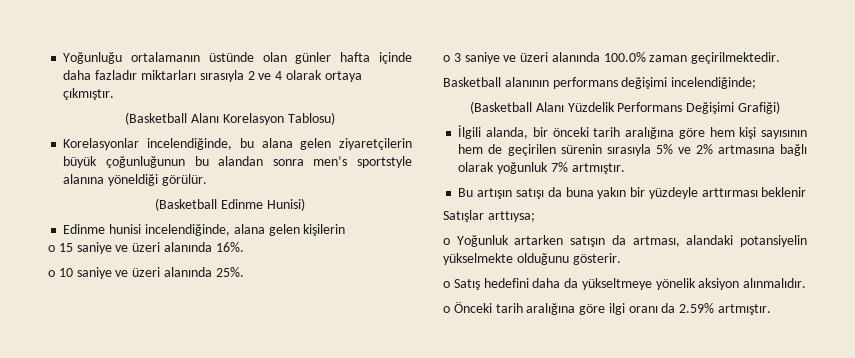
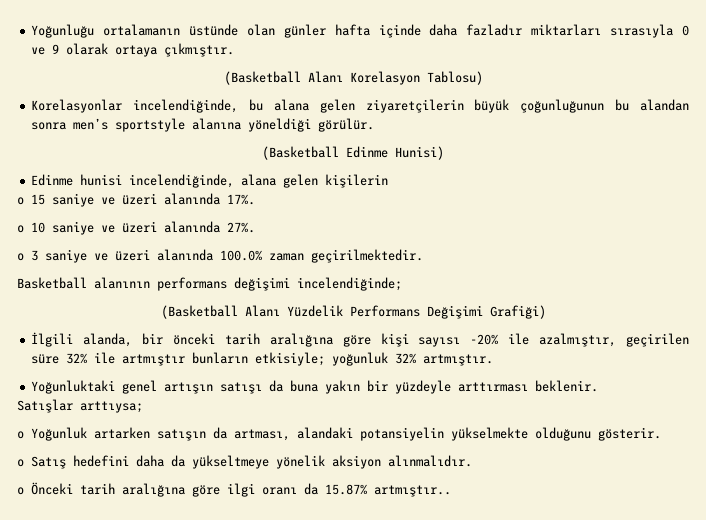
[247,71,283,80] 2 ve 4 -> [682,25,689,36] [31,44,60,55] 0 ve 9
[215,242,244,252] 16%. -> [227,194,255,205] 17%.
[215,267,244,277] 25%. -> [227,222,255,233] 27%.
[709,127,808,139] [458,144,807,156] [458,162,568,174] hem kişi sayısının hem de geçirilen sürenin sırasıyla 5% ve 2% artmasına bağlı olarak yoğunluk 7% -> [380,333,689,347] [31,352,417,366] kişi sayısı -20% ile azalmıştır, geçirilen süre 32% ile artmıştır bunların etkisiyle; yoğunluk 32%
[458,188,474,197] Bu -> [31,380,158,394] Yoğunluktaki genel
[761,187,807,197] beklenir -> [535,380,599,392] beklenir.
[679,303,772,315] 2.59% artmıştır. -> [325,484,451,497] 15.87% artmıştır..

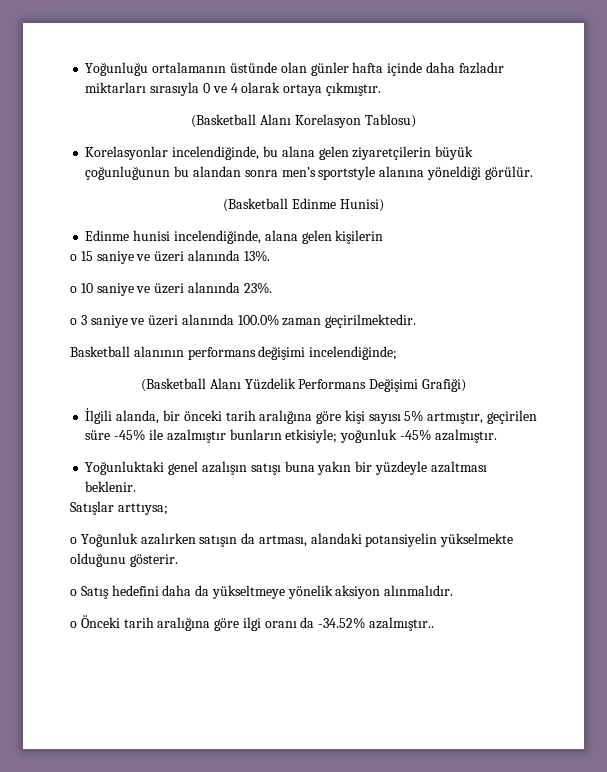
[52,44,60,54] 9 -> [230,83,238,93] 4
[227,194,255,205] 17%. -> [243,250,270,262] 13%.
[227,222,255,233] 27%. -> [243,282,272,294] 23%.
[470,333,689,347] [31,352,186,366] -20% ile azalmıştır, geçirilen süre 32% ile artmıştır -> [404,410,537,424] [85,429,226,443] 5% artmıştır, geçirilen süre -45% ile azalmıştır
[395,353,494,366] 32% artmıştır. -> [399,429,497,443] -45% azalmıştır.
[164,380,284,394] artışın satışı da -> [201,461,281,475] azalışın satışı
[458,382,529,392] arttırması -> [430,461,487,473] azaltması
[94,427,150,439] artarken -> [140,533,196,545] azalırken
[325,484,451,497] 15.87% artmıştır.. -> [318,617,435,631] -34.52% azalmıştır..

